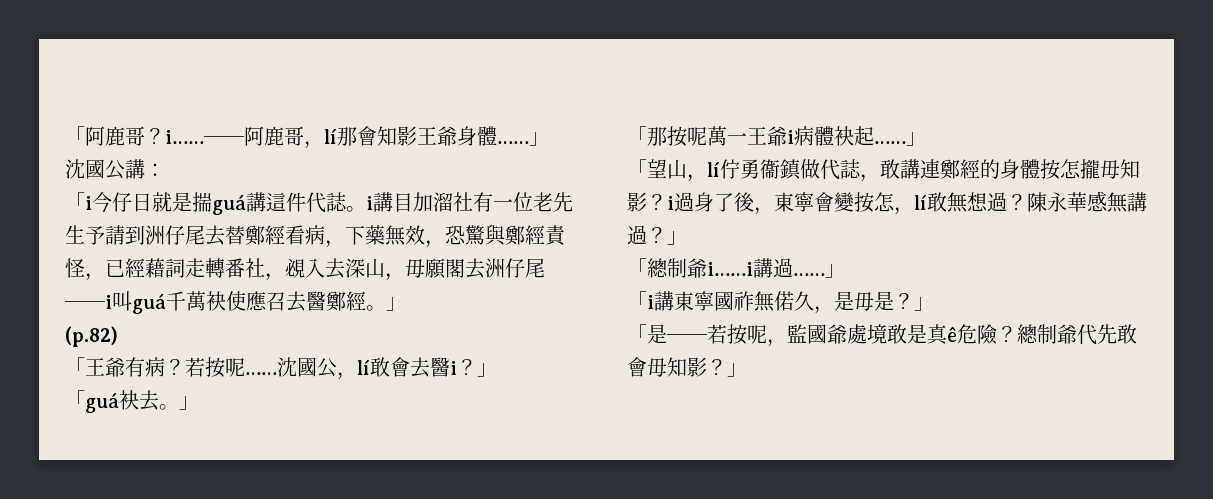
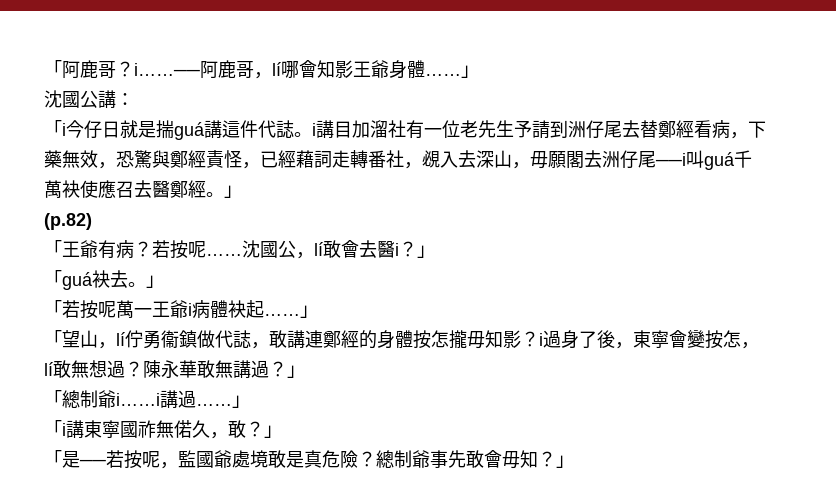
[337,127,357,146] 那 -> [281,60,299,79] 哪
[647,127,667,146] 那 -> [62,300,80,318] 若
[1087,191,1108,212] 感 -> [197,360,215,378] 敢
[834,291,894,311] 是毋是 -> [228,420,246,438] 敢
[947,327,957,342] ê -> (322, 459) none
[1077,324,1097,345] 代 -> [430,450,448,468] 事
[687,357,707,377] 影 -> (538, 459) none

